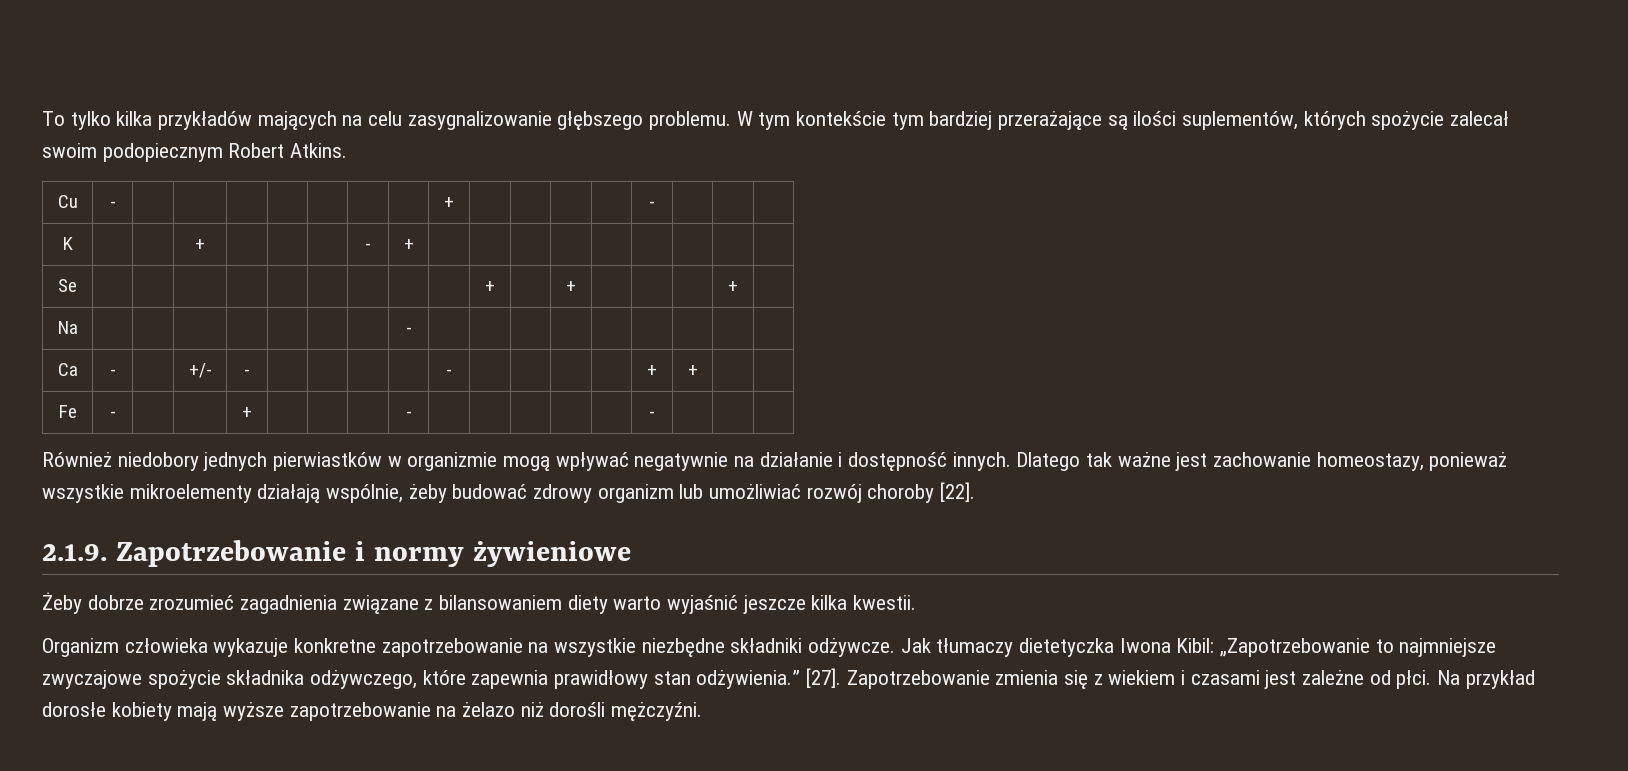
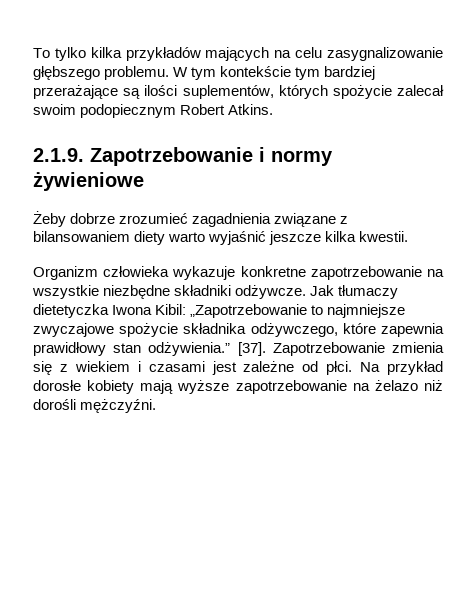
[57,195,78,208] [109,201,116,208] [444,197,454,208] [649,201,655,208] [62,237,73,250] [195,239,205,250] [365,243,371,250] [403,239,414,250] [58,279,77,292] [485,281,495,292] [566,281,576,292] [728,281,738,292] [57,321,78,334] [405,327,412,334] [57,363,78,376] [109,369,116,376] [188,363,212,378] [244,369,250,376] [446,369,452,376] [647,365,657,376] [687,365,698,376] [58,405,77,418] [109,411,116,418] [242,407,252,418] [405,411,412,418] [649,411,655,418] [42,452,1508,471] [42,482,976,503] // Cu | - | | | | | | | | + | | | | | - | | | // K | | | + | | | | - | + | | | | | | | | | // Se | | | | | | | | | | + | | + | | | | + | // Na | | | | | | | | - | | | | | | | | | // Ca | - | | +/- | - | | | | | - | | | | | + | + | | // Fe | - | | | + | | | | - | | | | | | - | | | // Również niedobory jednych pierwiastków w organizmie mogą wpływać negatywnie na działanie i dostępność innych. Dlatego tak ważne jest zachowanie homeostazy, ponieważ wszystkie mikroelementy działają wspólnie, żeby budować zdrowy organizm lub umożliwiać rozwój choroby [22]. -> (274, 109) none
[806,668,842,688] [27]. -> [237,342,266,356] [37].

